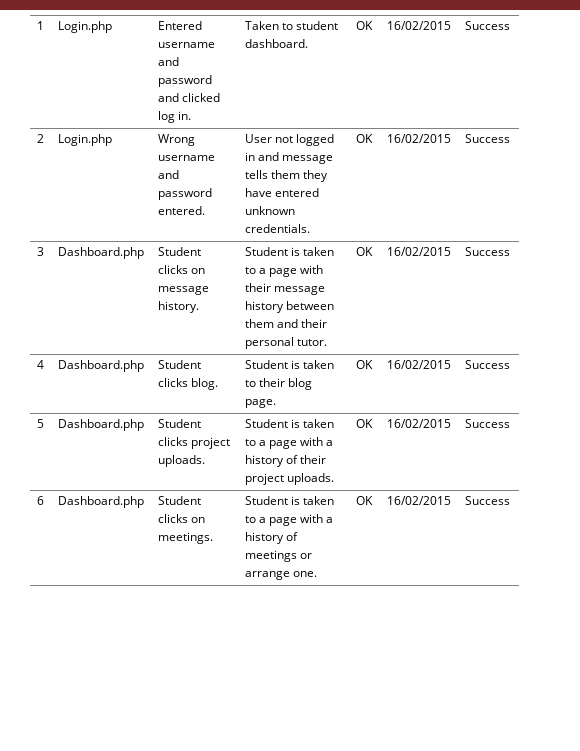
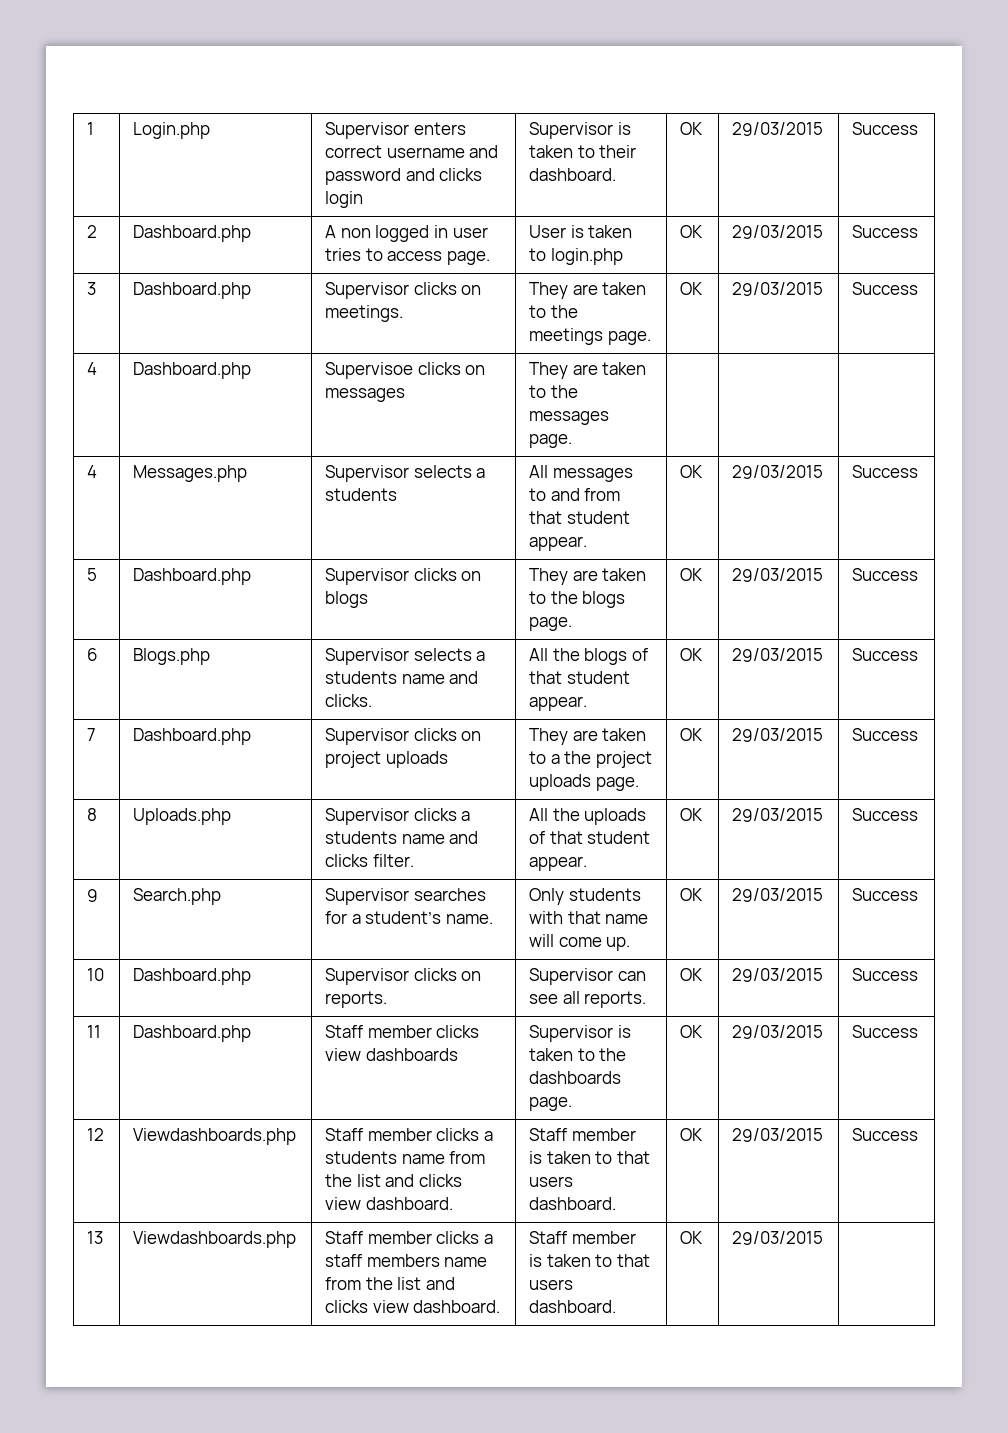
[157,21,202,30] Entered -> [325,122,466,139] [325,145,383,158] Supervisor enters correct
[181,93,220,102] [157,111,191,123] [244,21,338,30] [244,39,308,48] [355,21,373,30] [386,21,451,30] clicked log in. | Taken to student dashboard. | OK | 16/02/2015 -> [439,168,483,181] [325,191,364,208] [529,122,631,139] [529,145,637,158] [529,168,617,181] [680,122,704,135] [732,122,824,136] clicks login | Supervisor is taken to their dashboard. | OK | 29/03/2015
[57,134,112,146] [157,134,195,146] [157,155,215,161] [157,170,179,179] [157,188,212,200] [157,206,205,215] [244,134,334,146] [244,152,333,164] [244,170,328,182] [244,188,319,197] [244,206,295,215] [244,224,310,233] [355,134,373,143] [386,134,451,143] Login.php | Wrong username and password entered. | User not logged in and message tells them they have entered unknown credentials. | OK | 16/02/2015 -> [133,225,252,242] [325,225,488,242] [325,248,490,265] [529,225,633,238] [529,248,623,265] [680,225,704,238] [732,225,824,239] Dashboard.php | A non logged in user tries to access page. | User is taken to login.php | OK | 29/03/2015
[157,247,201,256] [157,265,205,274] [157,286,209,295] [157,301,199,313] [244,247,334,256] [244,265,323,277] [244,283,325,295] [244,301,334,313] [244,319,327,328] [244,337,327,349] [355,247,373,256] [386,247,451,256] Student clicks on message history. | Student is taken to a page with their message history between them and their personal tutor. | OK | 16/02/2015 -> [325,282,482,299] [325,305,404,322] [529,282,647,299] [529,305,578,318] [529,328,651,345] [680,282,704,295] [732,282,824,296] Supervisor clicks on meetings. | They are taken to the meetings page. | OK | 29/03/2015
[157,360,201,369] [157,378,218,390] [244,360,334,369] [244,378,312,390] [244,399,276,408] [355,360,373,369] [386,360,451,369] Student clicks blog. | Student is taken to their blog page. | OK | 16/02/2015 -> [325,362,486,379] [325,388,406,402] [529,362,647,379] [529,385,578,398] [529,411,610,425] [529,434,573,448] [87,465,98,478] [133,465,248,482] [325,465,486,482] [325,488,398,501] [529,465,633,482] [529,488,621,501] [529,511,630,524] [529,536,588,551] [680,465,704,478] [732,465,824,479] Supervisoe clicks on messages | They are taken to the messages page. | | | // 4 | Messages.php | Supervisor selects a students | All messages to and from that student appear. | OK | 29/03/2015
[157,419,201,428] [157,437,230,449] [157,455,205,467] [244,419,334,428] [244,437,334,449] [244,455,326,467] [244,473,334,485] [355,419,373,428] [386,419,451,428] Student clicks project uploads. | Student is taken to a page with a history of their project uploads. | OK | 16/02/2015 -> [325,568,482,585] [325,591,369,608] [529,568,647,585] [529,591,626,608] [529,617,573,631] [680,568,704,581] [732,568,824,582] Supervisor clicks on blogs | They are taken to the blogs page. | OK | 29/03/2015
[57,496,144,508] [157,496,201,505] [157,514,205,523] [157,532,213,544] [244,496,334,505] [244,514,334,526] [244,532,298,544] [244,550,312,562] [244,571,317,580] [355,496,373,505] [386,496,451,505] [464,496,510,505] | Dashboard.php | Student clicks on meetings. | Student is taken to a page with a history of meetings or arrange one. | OK | 16/02/2015 | Success -> [133,648,211,665] [325,648,486,665] [325,671,479,684] [325,694,373,707] [529,648,648,665] [529,671,630,684] [529,696,588,711] [680,648,704,661] [732,648,824,662] [852,648,919,661] [87,728,97,741] [133,728,252,745] [325,728,482,745] [325,751,448,768] [529,728,647,745] [529,751,652,768] [529,774,639,791] [680,728,704,741] [732,728,824,742] [852,728,919,741] [87,808,98,821] [133,808,232,825] [325,808,471,825] [325,831,479,844] [325,854,414,867] [529,808,647,825] [529,831,651,844] [529,856,588,871] [680,808,704,821] [732,808,824,822] [852,808,919,821] [87,889,99,902] [133,888,222,905] [325,888,486,905] [325,911,493,924] [529,888,641,905] [529,911,649,924] [529,934,631,951] [680,888,704,901] [732,888,824,902] [852,888,919,901] [87,968,105,981] [133,968,252,985] [325,968,482,985] [325,991,388,1008] [529,968,646,985] [529,991,647,1008] [680,968,704,981] [732,968,824,982] [852,968,919,981] [87,1025,102,1038] [133,1025,252,1042] [325,1025,480,1038] [325,1048,458,1061] [529,1025,631,1042] [529,1048,627,1061] [529,1071,622,1084] [529,1097,573,1111] [680,1025,704,1038] [732,1025,824,1039] [852,1025,919,1038] [87,1128,105,1141] [133,1128,297,1145] [325,1128,493,1141] [325,1151,486,1164] [325,1174,462,1187] [325,1197,453,1210] [529,1128,636,1141] [529,1151,650,1164] [529,1176,574,1187] [529,1197,617,1210] [680,1128,704,1141] [732,1128,824,1142] [852,1128,919,1141] [87,1231,104,1244] [133,1231,297,1248] [325,1231,493,1244] [325,1254,488,1267] [325,1277,455,1290] [325,1300,501,1313] [529,1231,636,1244] [529,1254,650,1267] [529,1279,574,1290] [529,1300,617,1313] [680,1231,704,1244] [732,1231,824,1245] | Blogs.php | Supervisor selects a students name and clicks. | All the blogs of that student appear. | OK | 29/03/2015 | Success // 7 | Dashboard.php | Supervisor clicks on project uploads | They are taken to a the project uploads page. | OK | 29/03/2015 | Success // 8 | Uploads.php | Supervisor clicks a students name and clicks filter. | All the uploads of that student appear. | OK | 29/03/2015 | Success // 9 | Search.php | Supervisor searches for a student’s name. | Only students with that name will come up. | OK | 29/03/2015 | Success // 10 | Dashboard.php | Supervisor clicks on reports. | Supervisor can see all reports. | OK | 29/03/2015 | Success // 11 | Dashboard.php | Staff member clicks view dashboards | Supervisor is taken to the dashboards page. | OK | 29/03/2015 | Success // 12 | Viewdashboards.php | Staff member clicks a students name from the list and clicks view dashboard. | Staff member is taken to that users dashboard. | OK | 29/03/2015 | Success // 13 | Viewdashboards.php | Staff member clicks a staff members name from the list and clicks view dashboard. | Staff member is taken to that users dashboard. | OK | 29/03/2015 |

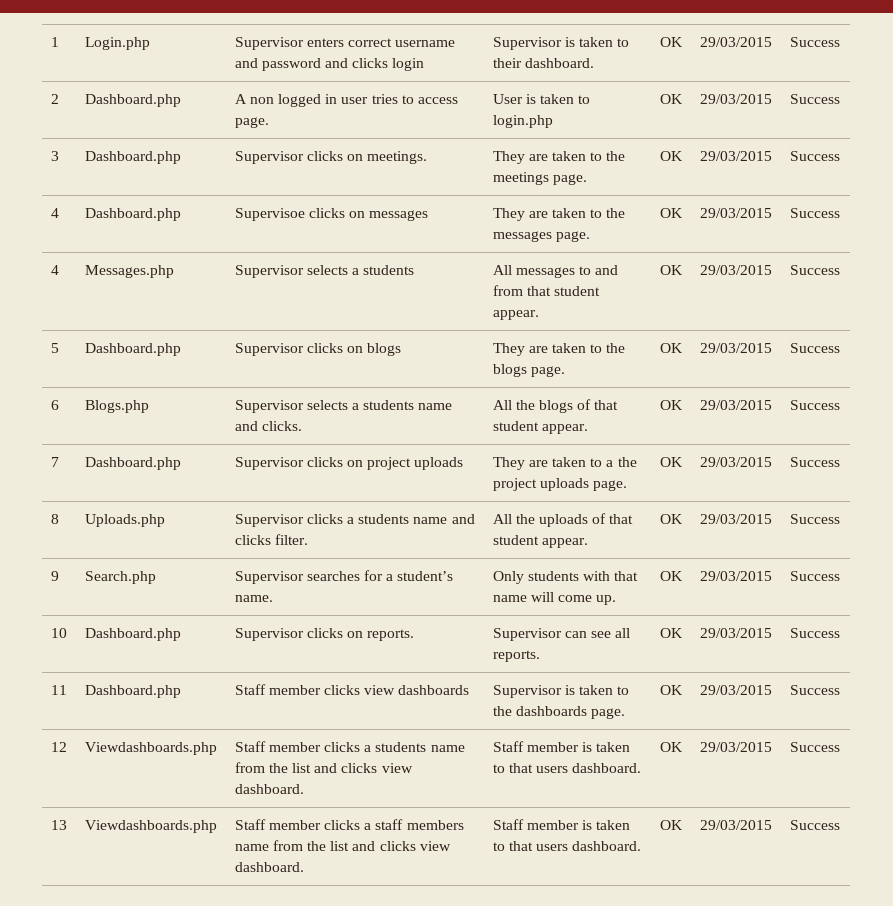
(573, 441) | | -> [659,208,683,218] [699,208,772,218] [789,208,840,218] OK | 29/03/2015 | Success
(824, 1238) none -> [789,820,840,830] Success

